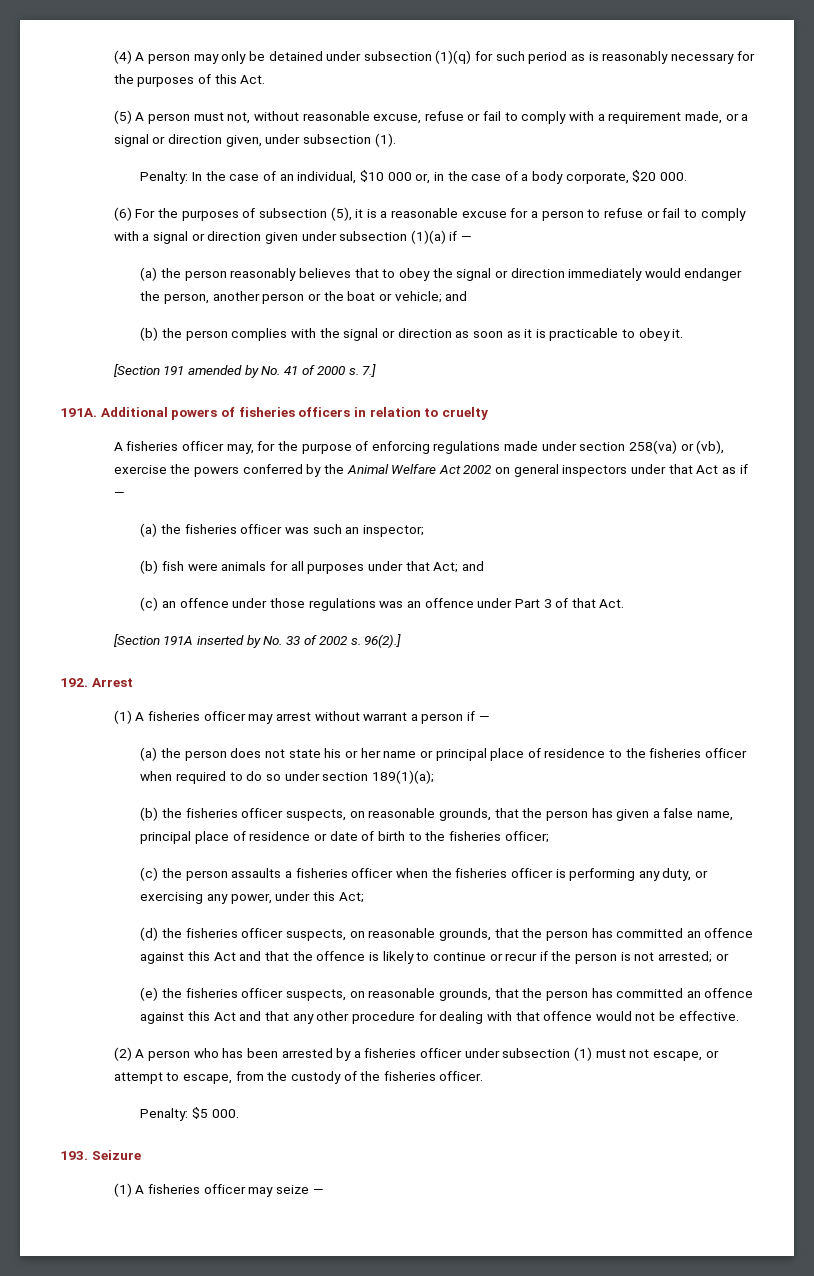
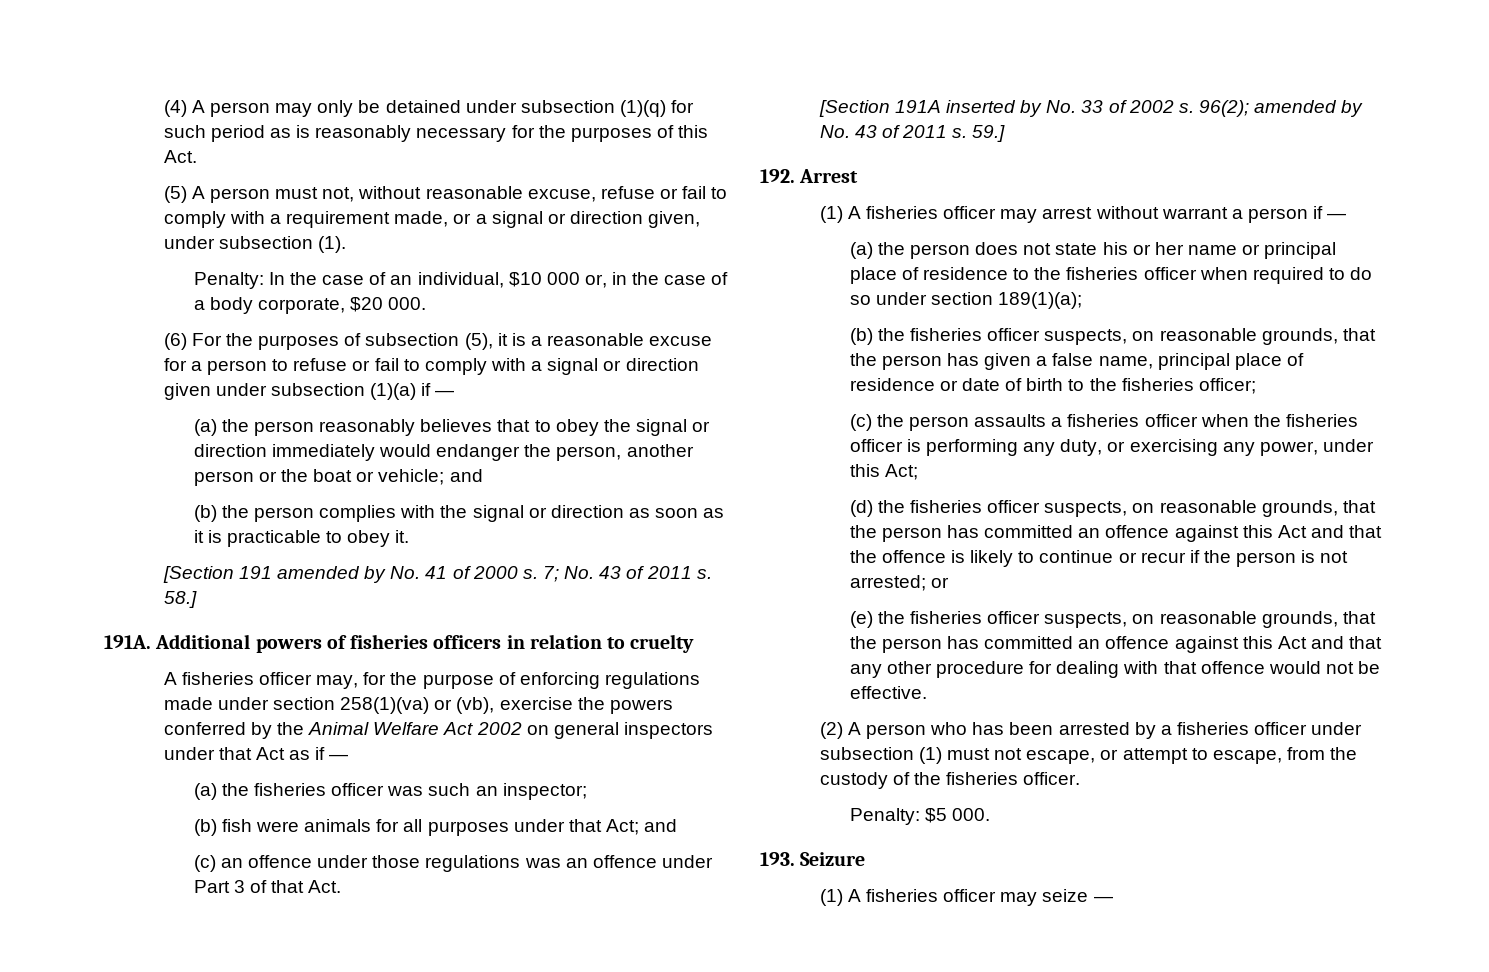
[362,364,377,377] 7.] -> [542,566,712,582] [163,591,197,608] 7; No. 43 of 2011 s. 58.]
[629,440,678,454] 258(va) -> [340,697,430,714] 258(1)(va)
[364,634,402,648] 96(2).] -> [1198,100,1364,117] [819,125,1006,142] 96(2); amended by No. 43 of 2011 s. 59.]

